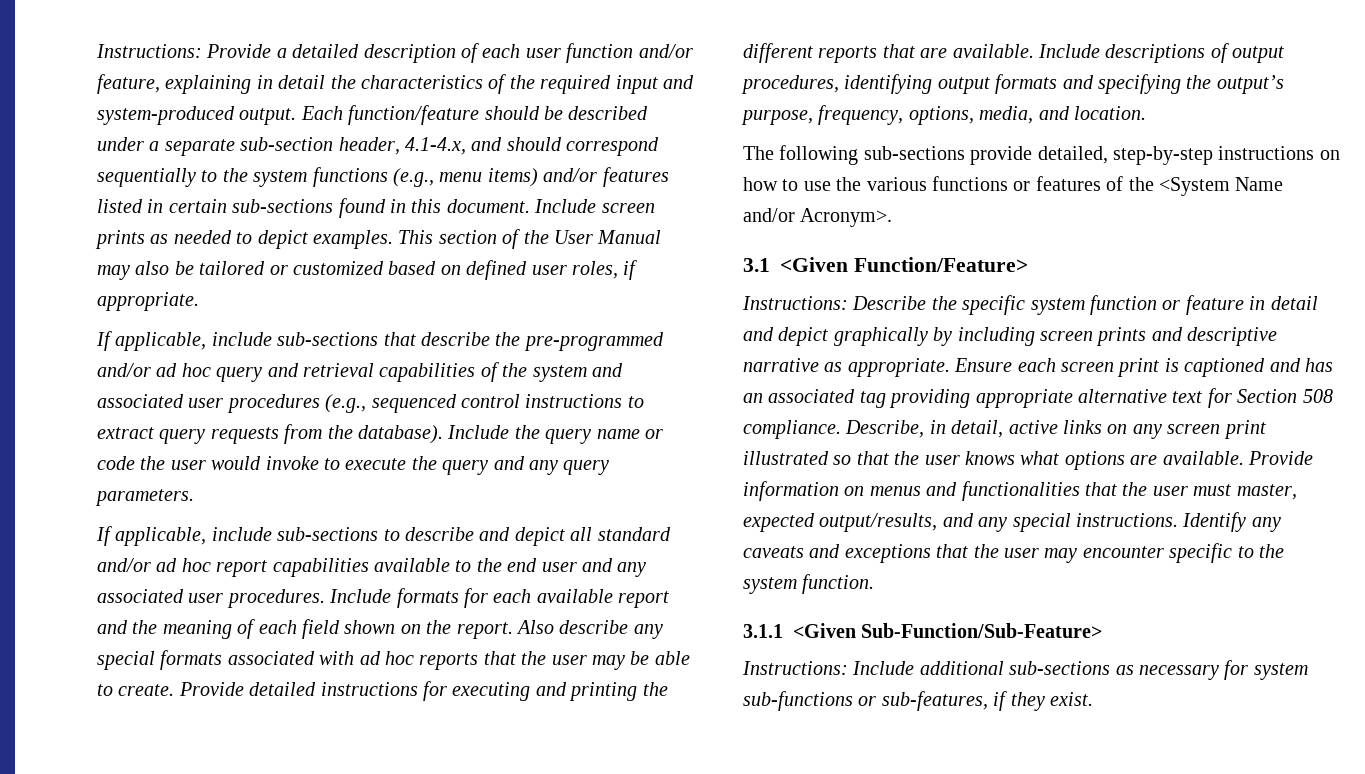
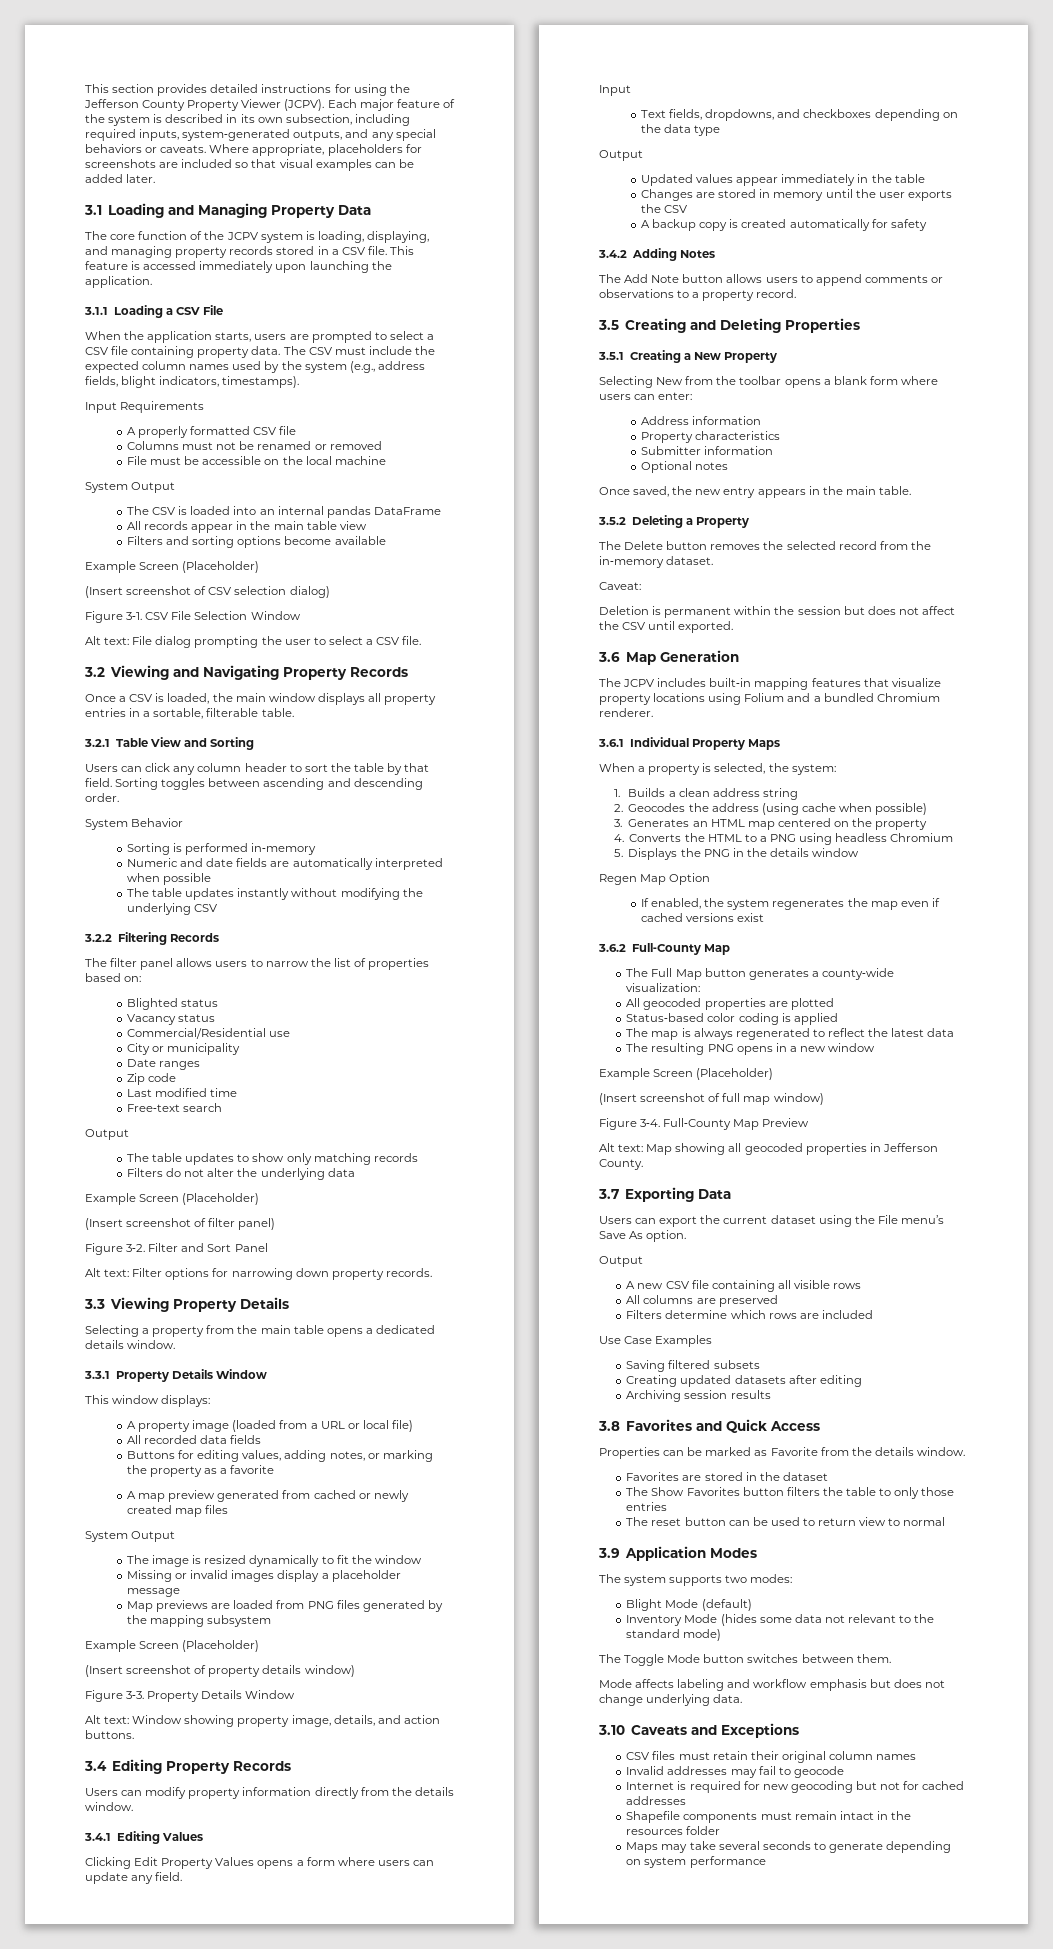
[96,43,693,63] [97,74,694,94] [97,105,649,125] [97,137,660,156] [97,167,669,187] [97,198,655,218] [95,229,662,249] [97,260,638,280] [97,292,199,311] [96,331,664,351] [97,362,623,382] [97,394,644,413] [97,424,663,444] [97,456,610,475] [95,489,194,506] [96,526,671,546] [97,558,647,577] [97,588,670,608] [97,619,663,639] [97,650,690,670] [97,681,668,701] [743,43,1285,63] [741,74,1284,94] [741,105,1146,125] [743,145,1340,165] [743,176,1284,196] [743,208,893,227] [743,257,1028,272] [742,295,1318,315] [743,327,1278,346] [743,358,1333,377] [743,388,1333,408] [743,420,1266,439] [743,451,1313,470] [743,481,1297,501] [743,512,1281,532] [743,543,1284,563] [743,574,875,594] [743,623,1103,638] [742,660,1308,680] [743,691,1093,711] Instructions: Provide a detailed description of each user function and/or feature, explaining in detail the characteristics of the required input and system-produced output. Each function/feature should be described under a separate sub-section header, 4.1-4.x, and should correspond sequentially to the system functions (e.g., menu items) and/or features listed in certain sub-sections found in this document. Include screen prints as needed to depict examples. This section of the User Manual may also be tailored or customized based on defined user roles, if appropriate. // If applicable, include sub-sections that describe the pre-programmed and/or ad hoc query and retrieval capabilities of the system and associated user procedures (e.g., sequenced control instructions to extract query requests from the database). Include the query name or code the user would invoke to execute the query and any query parameters. // If applicable, include sub-sections to describe and depict all standard and/or ad hoc report capabilities available to the end user and any associated user procedures. Include formats for each available report and the meaning of each field shown on the report. Also describe any special formats associated with ad hoc reports that the user may be able to create. Provide detailed instructions for executing and printing the different reports that are available. Include descriptions of output procedures, identifying output formats and specifying the output’s purpose, frequency, options, media, and location. // The following sub-sections provide detailed, step-by-step instructions on how to use the various functions or features of the <System Name and/or Acronym>. // 3.1 <Given Function/Feature> // Instructions: Describe the specific system function or feature in detail and depict graphically by including screen prints and descriptive narrative as appropriate. Ensure each screen print is captioned and has an associated tag providing appropriate alternative text for Section 508 compliance. Describe, in detail, active links on any screen print illustrated so that the user knows what options are available. Provide information on menus and functionalities that the user must master, expected output/results, and any special instructions. Identify any caveats and exceptions that the user may encounter specific to the system function. // 3.1.1 <Given Sub-Function/Sub-Feature> // Instructions: Include additional sub-sections as necessary for system sub-functions or sub-features, if they exist. -> [85,84,410,96] [84,99,455,111] [85,114,410,126] [85,129,436,141] [85,144,422,156] [85,159,414,171] [85,174,156,183] [84,203,371,218] [85,231,429,243] [85,246,414,258] [85,261,392,273] [85,276,152,288] [84,305,224,318] [85,331,434,343] [85,346,435,358] [85,361,425,373] [85,376,300,388] [85,401,205,413] [127,426,297,438] [127,441,382,450] [127,456,386,465] [85,482,176,493] [127,506,441,518] [127,521,367,533] [127,536,386,548] [85,561,260,573] [85,586,330,598] [85,611,301,623] [85,636,422,648] [84,665,408,680] [85,693,437,705] [85,708,294,719] [84,737,255,750] [85,763,430,775] [85,778,423,790] [85,793,119,802] [85,818,184,830] [127,843,317,855] [127,858,443,870] [127,873,212,885] [127,888,423,900] [127,903,218,915] [84,932,219,945] [85,958,430,970] [85,973,142,982] [127,998,219,1010] [127,1014,216,1025] [127,1028,291,1039] [127,1043,241,1055] [127,1059,201,1070] [127,1073,177,1085] [127,1088,238,1097] [127,1103,223,1112] [85,1129,129,1140] [127,1153,418,1165] [127,1168,355,1180] [85,1193,260,1205] [85,1218,276,1230] [85,1243,268,1255] [85,1268,432,1280] [84,1297,289,1312] [85,1325,435,1337] [85,1340,176,1349] [84,1369,267,1382] [85,1395,211,1407] [127,1420,413,1432] [127,1435,262,1444] [127,1450,433,1462] [127,1465,275,1477] [127,1490,409,1502] [127,1505,229,1517] [85,1531,176,1542] [127,1555,422,1567] [127,1570,401,1582] [127,1588,181,1597] [127,1600,443,1612] [127,1615,272,1627] [85,1640,260,1652] [85,1665,355,1677] [85,1690,296,1702] [85,1715,440,1727] [85,1730,134,1739] [84,1759,291,1774] [85,1787,454,1799] [85,1802,133,1811] [84,1831,203,1844] [85,1857,434,1869] [85,1872,183,1884] [599,85,631,96] [641,109,958,121] [641,124,721,136] [599,150,643,161] [641,174,925,186] [641,189,952,201] [641,204,688,213] [641,219,927,231] [598,248,715,261] [599,274,943,286] [599,289,797,301] [598,318,860,333] [598,350,778,363] [599,376,938,388] [599,392,693,400] [641,416,762,425] [641,431,781,443] [641,446,774,455] [641,461,729,473] [599,486,911,498] [598,515,749,528] [599,541,931,550] [599,556,714,568] [599,582,641,590] [599,606,955,618] [599,621,734,633] [598,650,739,665] [599,678,941,690] [599,693,940,705] [599,708,653,717] [598,737,780,750] [599,763,836,775] [613,788,798,800] [613,803,928,815] [613,818,928,830] [613,833,954,845] [613,848,860,860] [599,873,711,885] [641,898,940,910] [641,913,765,922] [598,943,730,955] [626,968,894,980] [626,983,701,992] [626,998,834,1010] [626,1013,838,1025] [626,1028,955,1040] [626,1043,876,1055] [599,1068,774,1080] [599,1093,824,1105] [599,1118,810,1130] [599,1143,938,1155] [599,1159,643,1170] [598,1187,731,1202] [599,1215,944,1227] [599,1230,687,1242] [599,1256,643,1267] [626,1280,862,1292] [626,1295,778,1307] [626,1310,873,1319] [599,1335,713,1347] [626,1360,760,1372] [626,1375,862,1387] [626,1390,771,1402] [598,1419,820,1433] [599,1447,965,1459] [626,1472,828,1481] [626,1487,955,1499] [626,1502,668,1511] [626,1517,946,1526] [598,1546,757,1561] [599,1574,793,1586] [626,1599,752,1611] [626,1614,935,1626] [626,1629,722,1641] [599,1654,891,1666] [599,1679,945,1691] [599,1694,743,1706] [598,1723,799,1738] [626,1751,917,1763] [626,1766,844,1778] [626,1781,965,1793] [626,1796,687,1805] [626,1811,911,1823] [626,1826,721,1835] [626,1841,952,1853] [626,1856,766,1868] This section provides detailed instructions for using the Jefferson County Property Viewer (JCPV). Each major feature of the system is described in its own subsection, including required inputs, system‑generated outputs, and any special behaviors or caveats. Where appropriate, placeholders for screenshots are included so that visual examples can be added later. // 3.1 Loading and Managing Property Data // The core function of the JCPV system is loading, displaying, and managing property records stored in a CSV file. This feature is accessed immediately upon launching the application. // 3.1.1 Loading a CSV File // When the application starts, users are prompted to select a CSV file containing property data. The CSV must include the expected column names used by the system (e.g., address fields, blight indicators, timestamps). // Input Requirements // A properly formatted CSV file // Columns must not be renamed or removed // File must be accessible on the local machine // System Output // The CSV is loaded into an internal pandas DataFrame // All records appear in the main table view // Filters and sorting options become available // Example Screen (Placeholder) // (Insert screenshot of CSV selection dialog) // Figure 3‑1. CSV File Selection Window // Alt text: File dialog prompting the user to select a CSV file. // 3.2 Viewing and Navigating Property Records // Once a CSV is loaded, the main window displays all property entries in a sortable, filterable table. // 3.2.1 Table View and Sorting // Users can click any column header to sort the table by that field. Sorting toggles between ascending and descending order. // System Behavior // Sorting is performed in‑memory // Numeric and date fields are automatically interpreted when possible // The table updates instantly without modifying the underlying CSV // 3.2.2 Filtering Records // The filter panel allows users to narrow the list of properties based on: // Blighted status // Vacancy status // Commercial/Residential use // City or municipality // Date ranges // Zip code // Last modified time // Free‑text search // Output // The table updates to show only matching records // Filters do not alter the underlying data // Example Screen (Placeholder) // (Insert screenshot of filter panel) // Figure 3‑2. Filter and Sort Panel // Alt text: Filter options for narrowing down property records. // 3.3 Viewing Property Details // Selecting a property from the main table opens a dedicated details window. // 3.3.1 Property Details Window // This window displays: // A property image (loaded from a URL or local file) // All recorded data fields // Buttons for editing values, adding notes, or marking the property as a favorite // A map preview generated from cached or newly created map files // System Output // The image is resized dynamically to fit the window // Missing or invalid images display a placeholder message // Map previews are loaded from PNG files generated by the mapping subsystem // Example Screen (Placeholder) // (Insert screenshot of property details window) // Figure 3‑3. Property Details Window // Alt text: Window showing property image, details, and action buttons. // 3.4 Editing Property Records // Users can modify property information directly from the details window. // 3.4.1 Editing Values // Clicking Edit Property Values opens a form where users can update any field. // Input // Text fields, dropdowns, and checkboxes depending on the data type // Output // Updated values appear immediately in the table // Changes are stored in memory until the user exports the CSV // A backup copy is created automatically for safety // 3.4.2 Adding Notes // The Add Note button allows users to append comments or observations to a property record. // 3.5 Creating and Deleting Properties // 3.5.1 Creating a New Property // Selecting New from the toolbar opens a blank form where users can enter: // Address information // Property characteristics // Submitter information // Optional notes // Once saved, the new entry appears in the main table. // 3.5.2 Deleting a Property // The Delete button removes the selected record from the in‑memory dataset. // Caveat: // Deletion is permanent within the session but does not affect the CSV until exported. // 3.6 Map Generation // The JCPV includes built‑in mapping features that visualize property locations using Folium and a bundled Chromium renderer. // 3.6.1 Individual Property Maps // When a property is selected, the system: // 1. Builds a clean address string // 2. Geocodes the address (using cache when possible) // 3. Generates an HTML map centered on the property // 4. Converts the HTML to a PNG using headless Chromium // 5. Displays the PNG in the details window // Regen Map Option // If enabled, the system regenerates the map even if cached versions exist // 3.6.2 Full‑County Map // The Full Map button generates a county‑wide visualization: // All geocoded properties are plotted // Status‑based color coding is applied // The map is always regenerated to reflect the latest data // The resulting PNG opens in a new window // Example Screen (Placeholder) // (Insert screenshot of full map window) // Figure 3‑4. Full‑County Map Preview // Alt text: Map showing all geocoded properties in Jefferson County. // 3.7 Exporting Data // Users can export the current dataset using the File menu’s Save As option. // Output // A new CSV file containing all visible rows // All columns are preserved // Filters determine which rows are included // Use Case Examples // Saving filtered subsets // Creating updated datasets after editing // Archiving session results // 3.8 Favorites and Quick Access // Properties can be marked as Favorite from the details window. // Favorites are stored in the dataset // The Show Favorites button filters the table to only those entries // The reset button can be used to return view to normal // 3.9 Application Modes // The system supports two modes: // Blight Mode (default) // Inventory Mode (hides some data not relevant to the standard mode) // The Toggle Mode button switches between them. // Mode affects labeling and workflow emphasis but does not change underlying data. // 3.10 Caveats and Exceptions // CSV files must retain their original column names // Invalid addresses may fail to geocode // Internet is required for new geocoding but not for cached addresses // Shapefile components must remain intact in the resources folder // Maps may take several seconds to generate depending on system performance

